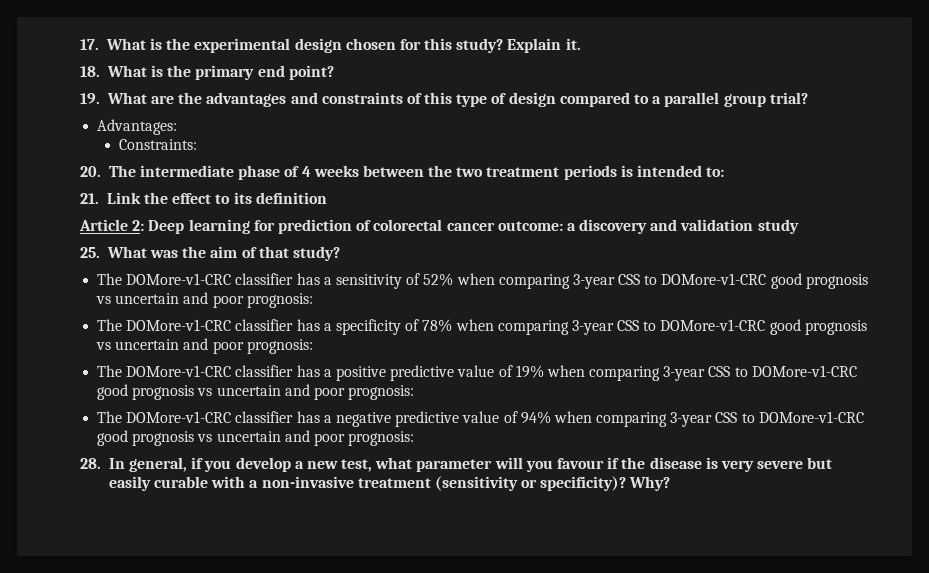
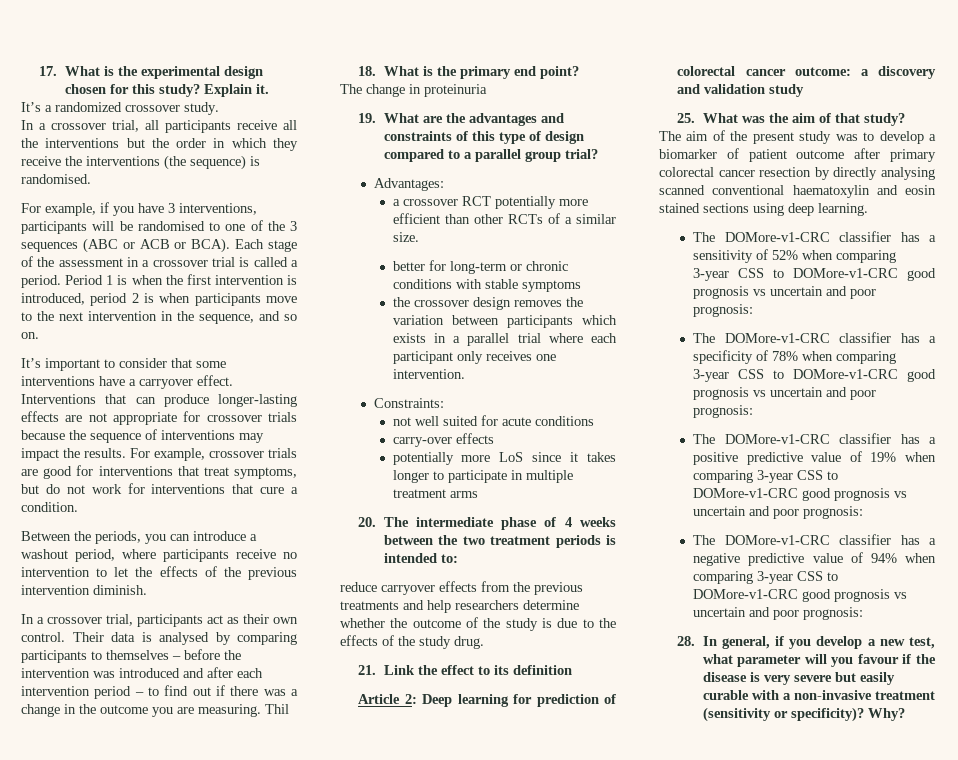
(581, 44) none -> [21,102,219,115] [21,120,297,133] [21,138,298,151] [21,155,260,170] [21,174,91,184] [21,202,257,216] [21,220,297,234] [21,238,297,253] [21,256,298,267] [21,274,297,288] [21,293,297,306] [21,311,297,324] [21,332,39,339] [21,358,226,371] [21,375,233,389] [21,394,297,407] [21,411,297,425] [21,429,264,443] [21,448,297,461] [21,465,297,479] [21,483,298,494] [21,502,78,512] [21,531,257,544] [21,549,297,562] [21,566,297,580] [21,585,147,595] [21,614,298,627] [21,632,297,645] [21,649,241,663] [21,667,263,678] [21,685,299,699] [21,704,289,717] // It’s a randomized crossover study. // In a crossover trial, all participants receive all the interventions but the order in which they receive the interventions (the sequence) is randomised. // For example, if you have 3 interventions, participants will be randomised to one of the 3 sequences (ABC or ACB or BCA). Each stage of the assessment in a crossover trial is called a period. Period 1 is when the first intervention is introduced, period 2 is when participants move to the next intervention in the sequence, and so on. // It’s important to consider that some interventions have a carryover effect. Interventions that can produce longer-lasting effects are not appropriate for crossover trials because the sequence of interventions may impact the results. For example, crossover trials are good for interventions that treat symptoms, but do not work for interventions that cure a condition. // Between the periods, you can introduce a washout period, where participants receive no intervention to let the effects of the previous intervention diminish. // In a crossover trial, participants act as their own control. Their data is analysed by comparing participants to themselves – before the intervention was introduced and after each intervention period – to find out if there was a change in the outcome you are measuring. Thil
(334, 72) none -> [340,84,487,97] // The change in proteinuria
[119,139,198,150] Constraints: -> [392,196,588,209] [392,213,616,224] [392,232,419,242] [392,260,568,274] [392,279,581,292] [392,297,583,310] [392,315,617,328] [392,333,617,346] [392,351,556,364] [392,369,465,379] [374,398,445,408] [392,415,594,426] [392,433,494,447] [392,452,616,465] [392,470,573,483] [392,489,478,498] a crossover RCT potentially more efficient than other RCTs of a similar size. // better for long-term or chronic conditions with stable symptoms // the crossover design removes the variation between participants which exists in a parallel trial where each participant only receives one intervention. // Constraints: // not well suited for acute conditions // carry-over effects // potentially more LoS since it takes longer to participate in multiple treatment arms
(725, 172) none -> [340,581,583,595] [340,600,579,613] [340,617,616,631] [340,635,484,649] // reduce carryover effects from the previous treatments and help researchers determine whether the outcome of the study is due to the effects of the study drug.
(340, 253) none -> [659,130,936,144] [659,148,936,162] [659,167,935,180] [659,185,936,198] [659,203,868,216] // The aim of the present study was to develop a biomarker of patient outcome after primary colorectal cancer resection by directly analysing scanned conventional haematoxylin and eosin stained sections using deep learning.

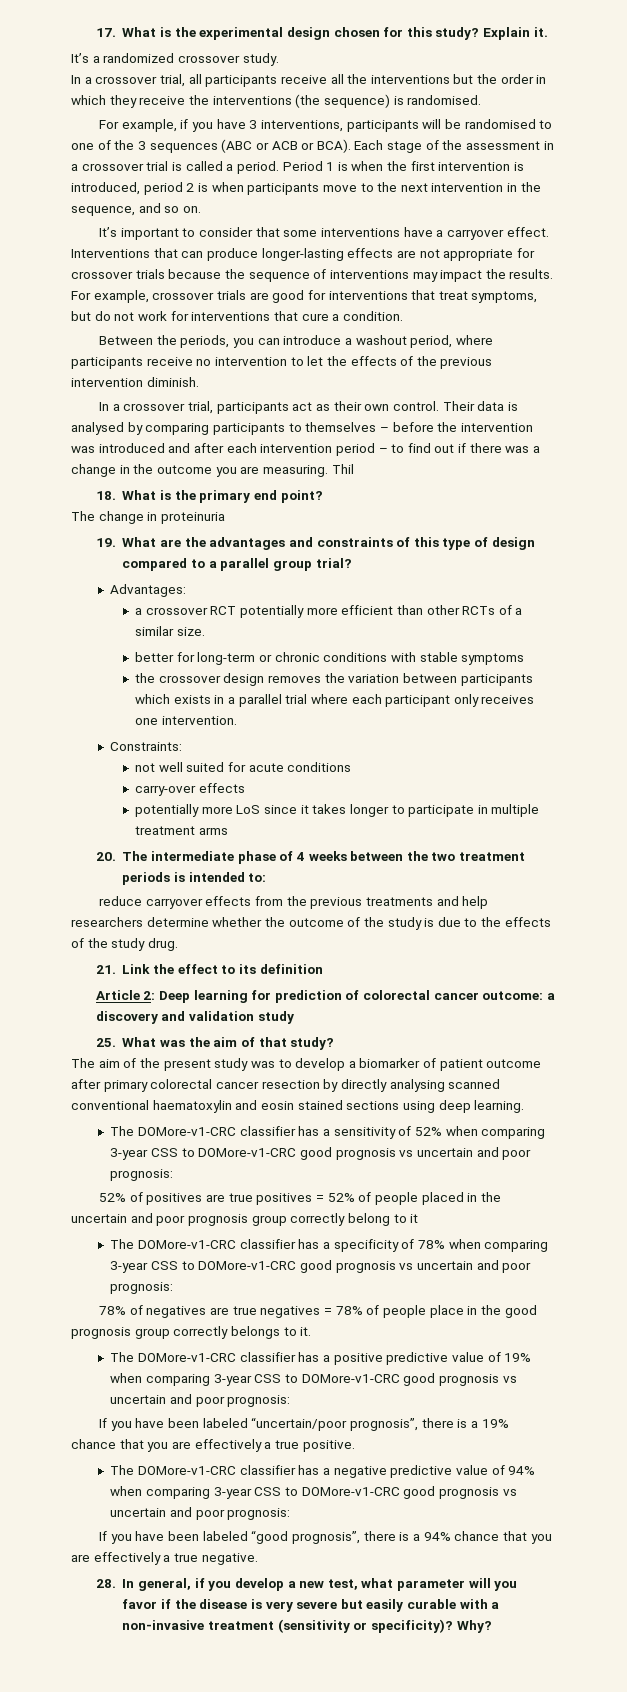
(754, 310) none -> [99,1192,501,1205] [71,1213,419,1226] // 52% of positives are true positives = 52% of people placed in the uncertain and poor prognosis group correctly belong to it
(754, 411) none -> [99,1305,537,1318] [71,1326,312,1339] // 78% of negatives are true negatives = 78% of people place in the good prognosis group correctly belongs to it.
(864, 512) none -> [99,1417,509,1431] [71,1439,355,1452] // If you have been labeled “uncertain/poor prognosis”, there is a 19% chance that you are effectively a true positive.
(864, 613) none -> [99,1530,552,1544] [71,1552,258,1565] // If you have been labeled “good prognosis”, there is a 94% chance that you are effectively a true negative.
[857,654,899,664] favour -> [122,1599,158,1609] favor

